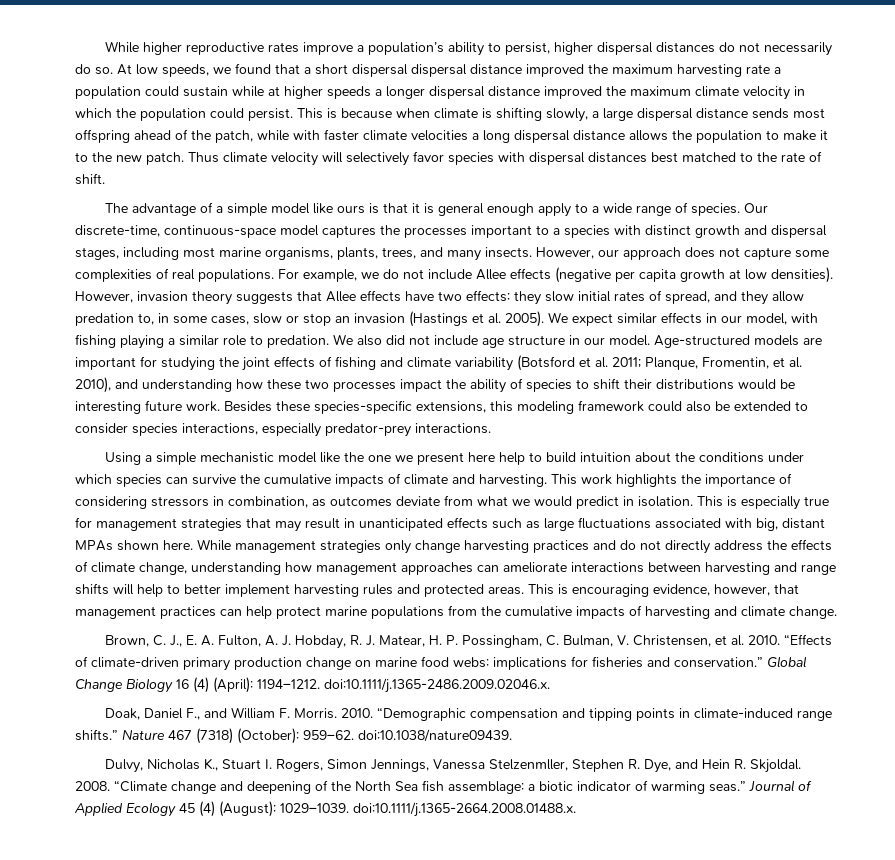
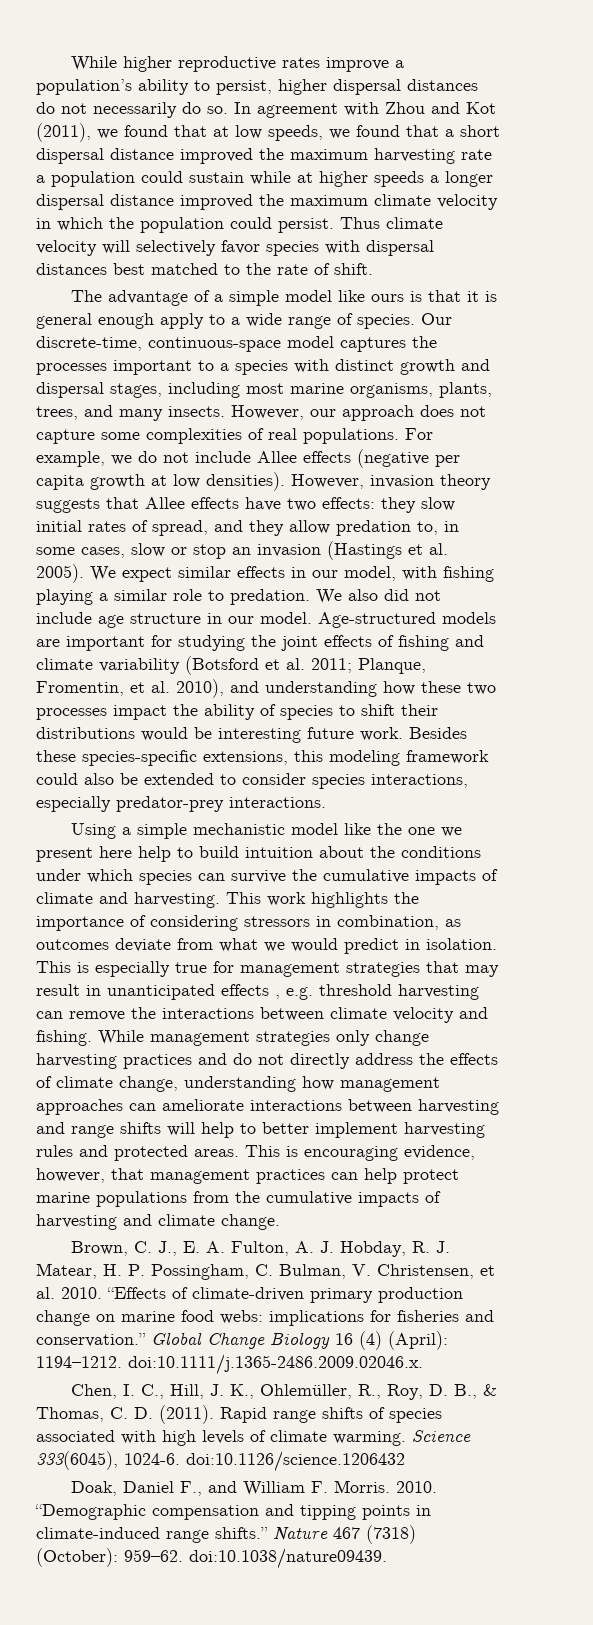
[117,64,132,75] At -> [234,102,496,118] [36,123,229,142] In agreement with Zhou and Kot (2011), we found that at
[411,64,467,77] dispersal -> (104, 156) none
[297,107,825,122] [75,129,828,143] [75,152,184,165] This is because when climate is shifting slowly, a large dispersal distance sends most offspring ahead of the patch, while with faster climate velocities a long dispersal distance allows the population to make it to the new patch. -> (334, 225) none
[492,517,825,531] [75,540,193,551] such as large fluctuations associated with big, distant MPAs shown here. -> [275,984,479,1000] [36,1007,488,1023] [36,1030,92,1046] , e.g. threshold harvesting can remove the interactions between climate velocity and fishing.
(550, 685) none -> [70,1384,497,1400] [36,1405,442,1424] [36,1430,471,1446] [36,1451,405,1472] // Chen, I. C., Hill, J. K., Ohlemüller, R., Roy, D. B., & Thomas, C. D. (2011). Rapid range shifts of species associated with high levels of climate warming. Science 333(6045), 1024-6. doi:10.1126/science.1206432
[104,758,801,773] [75,780,812,794] [74,801,576,817] // Dulvy, Nicholas K., Stuart I. Rogers, Simon Jennings, Vanessa Stelzenmller, Stephen R. Dye, and Hein R. Skjoldal. 2008. “Climate change and deepening of the North Sea fish assemblage: a biotic indicator of warming seas.” Journal of Applied Ecology 45 (4) (August): 1029–1039. doi:10.1111/j.1365-2664.2008.01488.x. -> (387, 1558) none

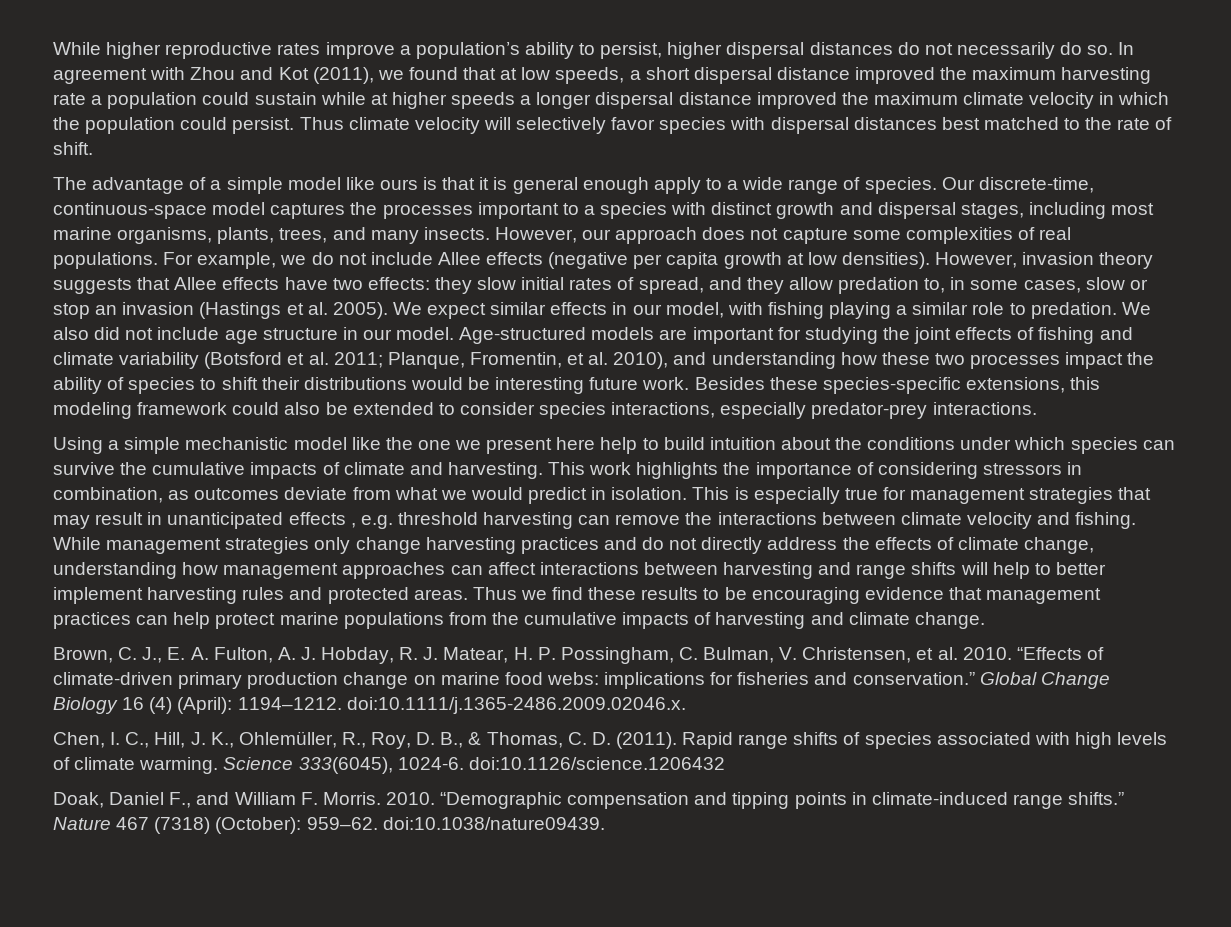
[329,125,439,139] we found that -> (625, 75) none
[162,1099,244,1111] ameliorate -> [487,562,536,575] affect
[245,1145,475,1161] [36,1168,105,1183] This is encouraging evidence, however, -> [472,587,944,604] Thus we find these results to be encouraging evidence

